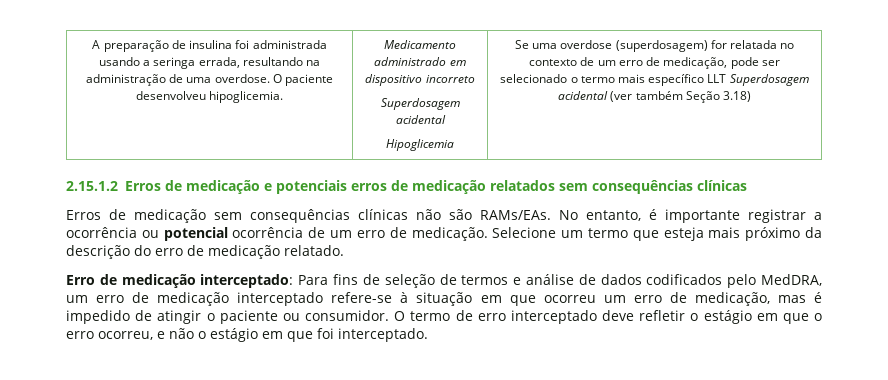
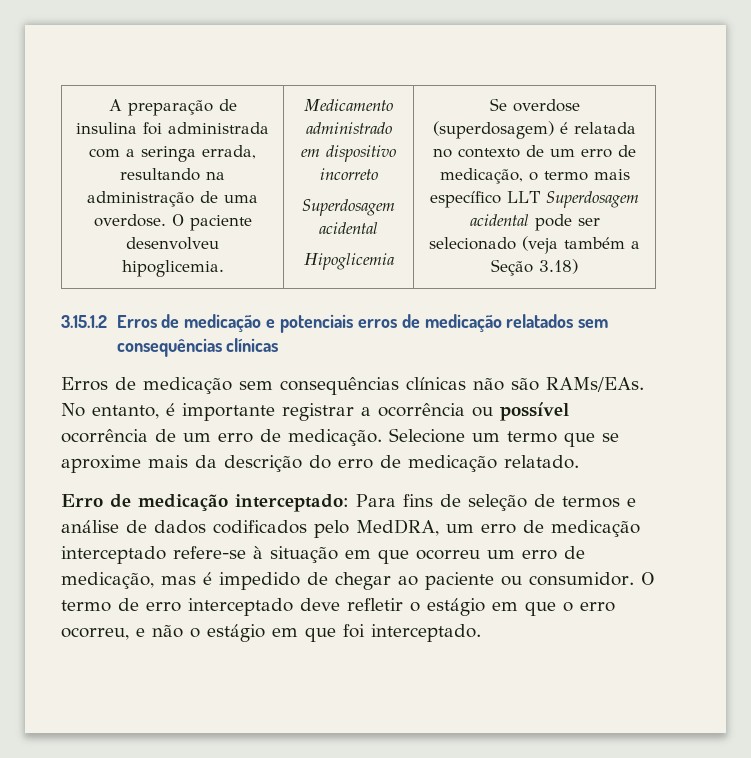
[98,57,140,66] usando -> [89,148,120,158] com
[532,43,558,49] uma -> (507, 104) none
[710,40,727,49] for -> [560,122,568,134] é
[730,57,780,69] [500,74,568,83] pode ser selecionado -> (523, 176) none
[610,91,683,102] (ver também -> [534,214,600,231] [429,236,640,254] pode ser selecionado (veja também a
[66,181,118,191] 2.15.1.2 -> [61,315,107,328] 3.15.1.2
[163,227,228,241] potencial -> [500,402,569,421] possível
[663,227,801,241] esteja mais próximo -> [602,433,619,442] [61,455,188,473] se aproxime mais
[157,310,215,324] atingir o -> [335,572,418,590] chegar ao

